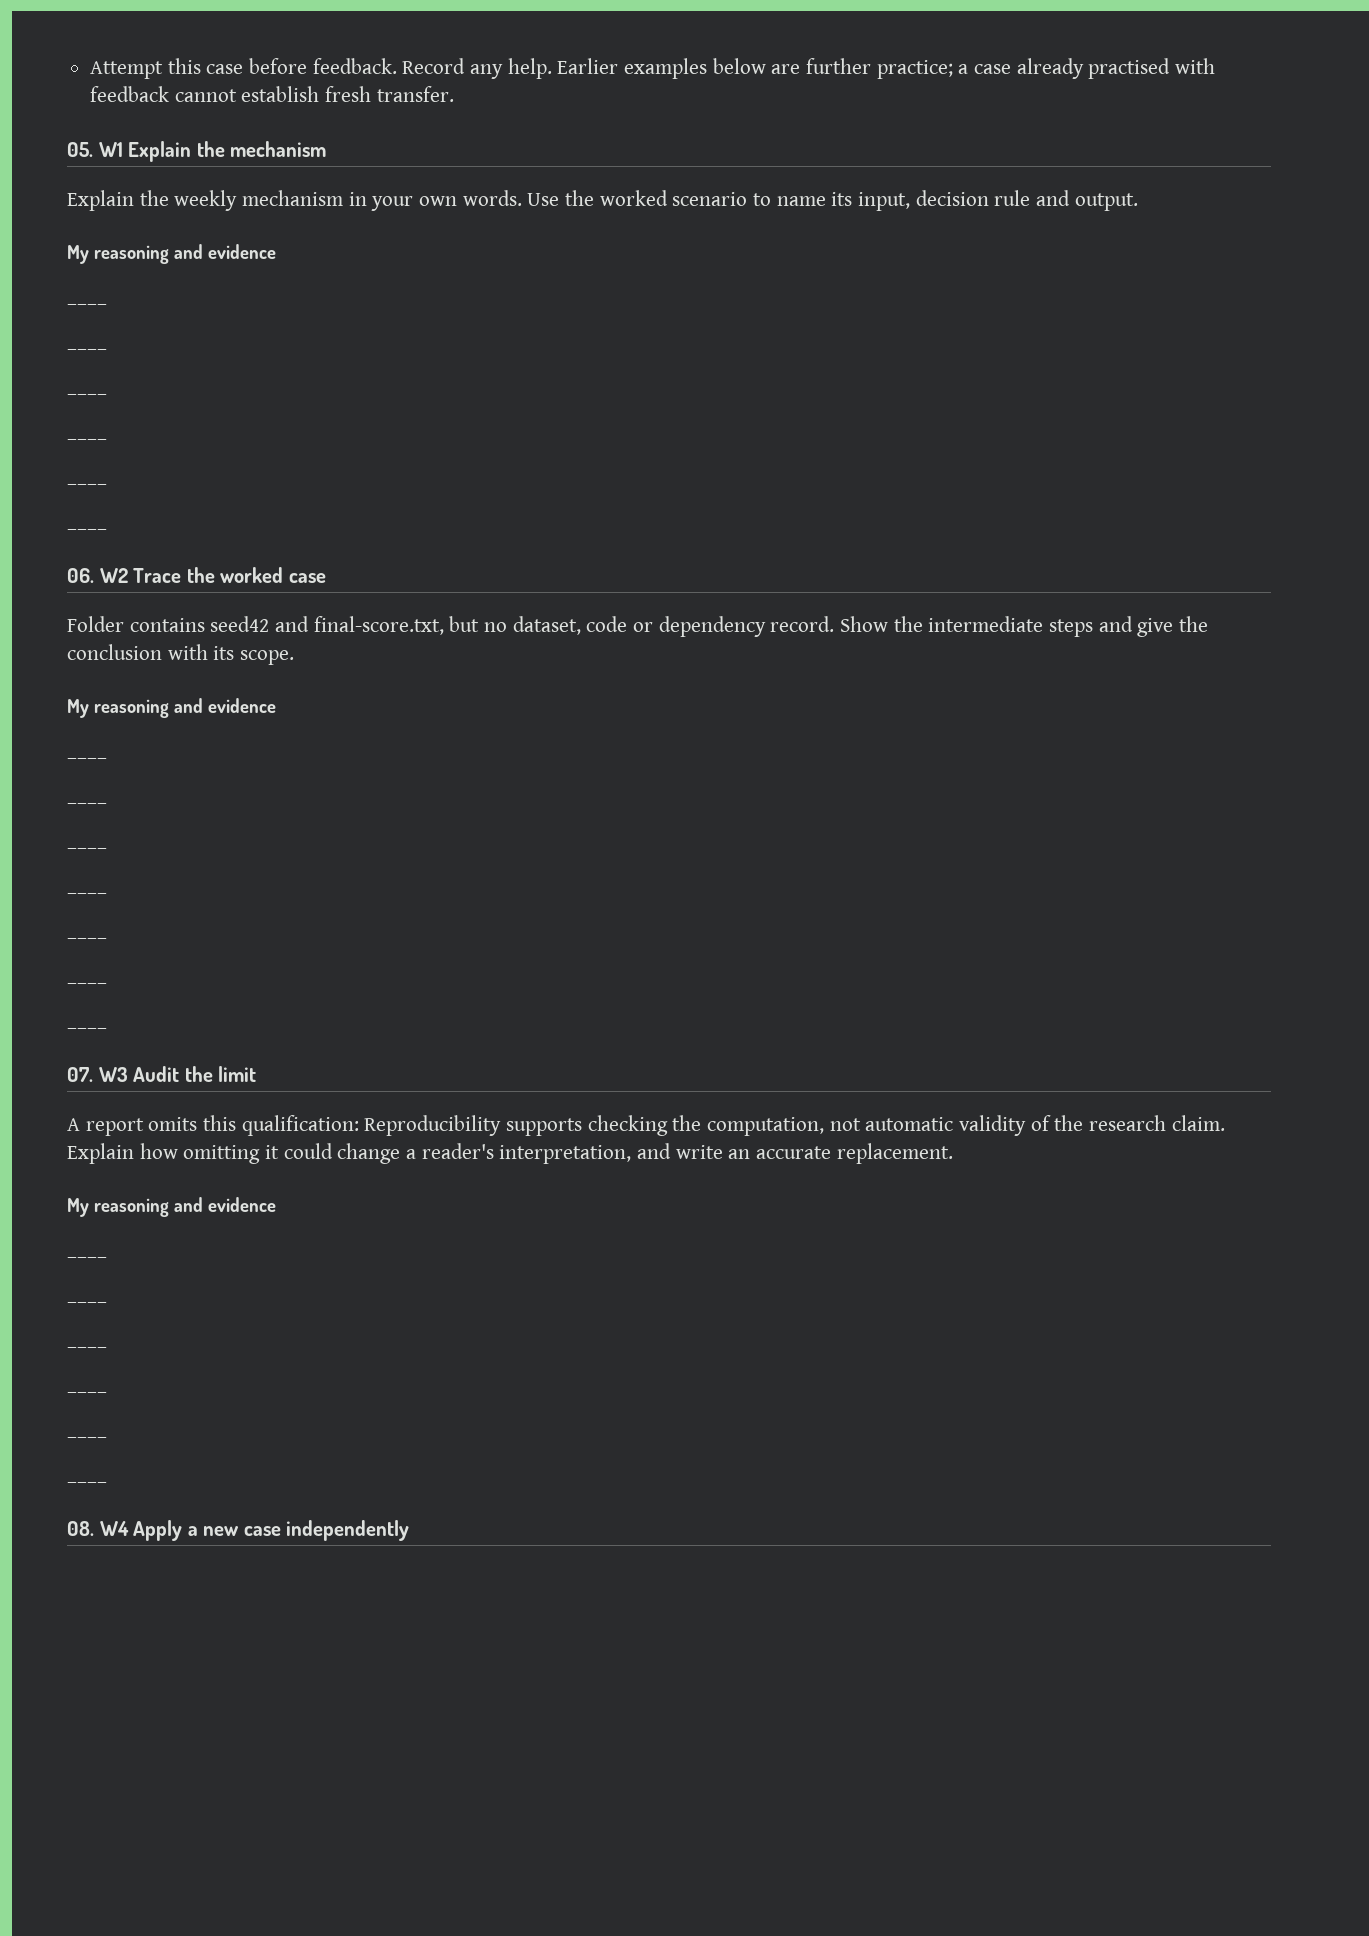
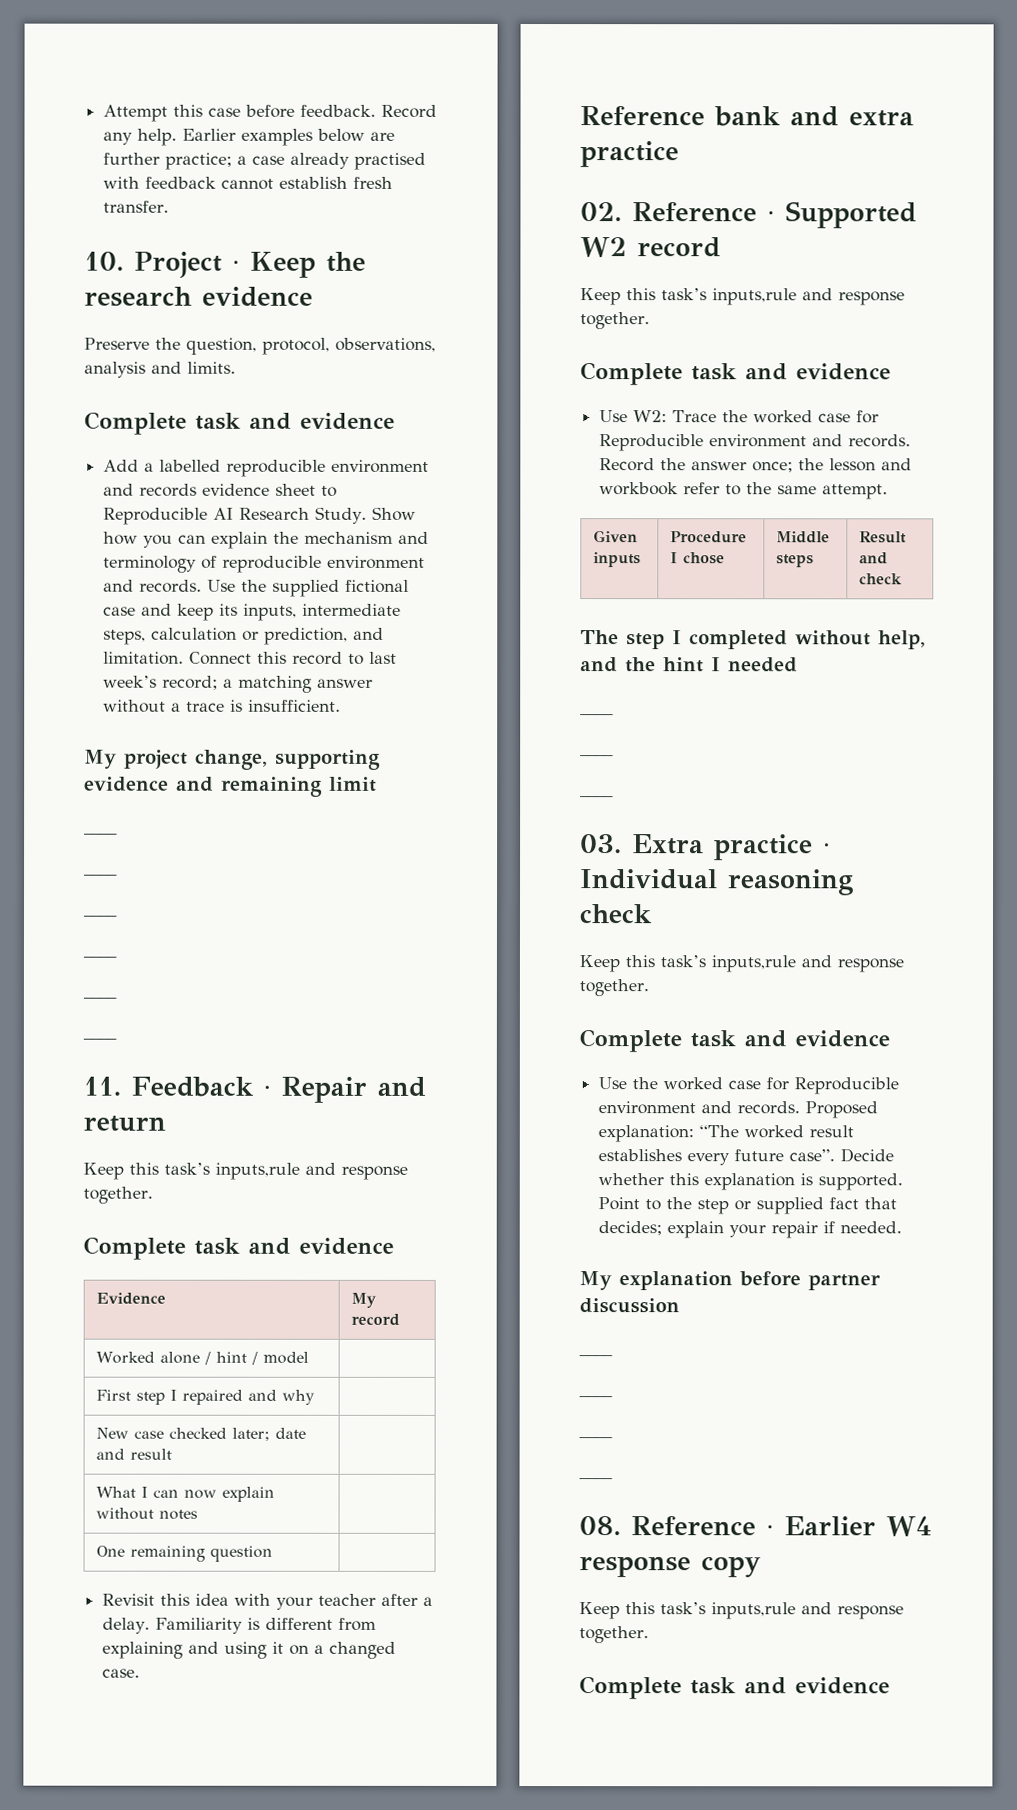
[67,141,327,162] [67,190,1138,211] [67,244,276,264] [67,303,107,305] [67,348,107,350] [67,393,107,395] [67,438,107,440] [67,483,107,485] [67,528,107,530] [67,567,326,583] [67,616,1209,637] [67,644,295,665] [67,698,276,718] [67,757,107,759] [67,802,107,804] [67,847,107,849] [67,892,107,894] [67,937,107,939] [67,982,107,984] [67,1027,107,1029] [67,1066,257,1082] [67,1115,1225,1136] [67,1143,953,1164] [67,1197,276,1217] [67,1256,107,1258] [67,1301,107,1303] 05. W1 Explain the mechanism // Explain the weekly mechanism in your own words. Use the worked scenario to name its input, decision rule and output. // My reasoning and evidence // ____ // ____ // ____ // ____ // ____ // ____ // 06. W2 Trace the worked case // Folder contains seed42 and final-score.txt, but no dataset, code or dependency record. Show the intermediate steps and give the conclusion with its scope. // My reasoning and evidence // ____ // ____ // ____ // ____ // ____ // ____ // ____ // 07. W3 Audit the limit // A report omits this qualification: Reproducibility supports checking the computation, not automatic validity of the research claim. Explain how omitting it could change a reader's interpretation, and write an accurate replacement. // My reasoning and evidence // ____ // ____ -> [84,251,366,278] [84,286,313,307] [84,337,436,355] [84,361,236,378] [84,411,395,435] [103,459,430,477] [103,483,338,497] [103,506,417,525] [103,531,430,549] [103,555,426,573] [103,579,410,597] [103,603,402,621] [103,627,385,645] [103,651,398,665] [103,675,374,693] [103,699,342,713] [84,749,381,770] [84,776,377,797] [84,832,118,835] [84,873,118,876] [83,914,117,917] [83,955,117,958] [83,996,117,999] [83,1037,117,1040] [83,1076,426,1103] [83,1115,166,1132] [83,1162,408,1180] [83,1186,153,1204] [83,1236,394,1260] [96,1292,167,1305] [351,1292,378,1308] [351,1313,401,1326] [96,1351,310,1365] [96,1389,316,1405] [96,1427,307,1441] [96,1448,173,1460] [96,1486,276,1502] [96,1507,199,1520] [96,1545,274,1562] [102,1593,434,1610] [102,1617,377,1634] [102,1641,397,1659] [102,1668,141,1678] [580,106,914,127] [580,141,679,168] [580,201,917,229] [580,237,721,258] [580,288,905,306] [580,312,650,330] [580,362,891,386] [599,410,880,424] [599,434,912,452] [599,458,913,473] [599,482,889,500] [593,530,639,543] [593,552,642,568] [670,531,748,544] [670,552,726,565] [776,531,831,544] [776,554,815,568] [859,531,908,544] [859,552,889,565] [859,573,903,585] [580,630,926,650] [580,657,798,673] [580,713,614,716] [580,754,614,757] [580,795,614,798] [580,834,831,861] [580,869,854,896] [579,904,653,924] [579,955,904,973] [579,979,649,997] [579,1029,890,1053] [598,1077,900,1095] [598,1101,879,1119] [598,1125,855,1143] [598,1148,895,1166] [598,1173,904,1191] [598,1197,898,1215] [598,1221,903,1239] [579,1271,881,1291] [579,1298,680,1314] 10. Project · Keep the research evidence // Preserve the question, protocol, observations, analysis and limits. // Complete task and evidence // Add a labelled reproducible environment and records evidence sheet to Reproducible AI Research Study. Show how you can explain the mechanism and terminology of reproducible environment and records. Use the supplied fictional case and keep its inputs, intermediate steps, calculation or prediction, and limitation. Connect this record to last week’s record; a matching answer without a trace is insufficient. // My project change, supporting evidence and remaining limit // ____ // ____ // ____ // ____ // ____ // ____ // 11. Feedback · Repair and return // Keep this task’s inputs,rule and response together. // Complete task and evidence // Evidence | My record // Worked alone / hint / model | // First step I repaired and why | // New case checked later; date and result | // What I can now explain without notes | // One remaining question | // Revisit this idea with your teacher after a delay. Familiarity is different from explaining and using it on a changed case. // Reference bank and extra practice // 02. Reference · Supported W2 record // Keep this task’s inputs,rule and response together. // Complete task and evidence // Use W2: Trace the worked case for Reproducible environment and records. Record the answer once; the lesson and workbook refer to the same attempt. // Given inputs | Procedure I chose | Middle steps | Result and check // The step I completed without help, and the hint I needed // ____ // ____ // ____ // 03. Extra practice · Individual reasoning check // Keep this task’s inputs,rule and response together. // Complete task and evidence // Use the worked case for Reproducible environment and records. Proposed explanation: “The worked result establishes every future case”. Decide whether this explanation is supported. Point to the step or supplied fact that decides; explain your repair if needed. // My explanation before partner discussion
[99,1520,410,1541] W4 Apply a new case independently -> [631,1516,932,1537] [579,1556,761,1578] [579,1602,904,1620] [579,1626,649,1644] [579,1676,890,1700] Reference · Earlier W4 response copy // Keep this task’s inputs,rule and response together. // Complete task and evidence

